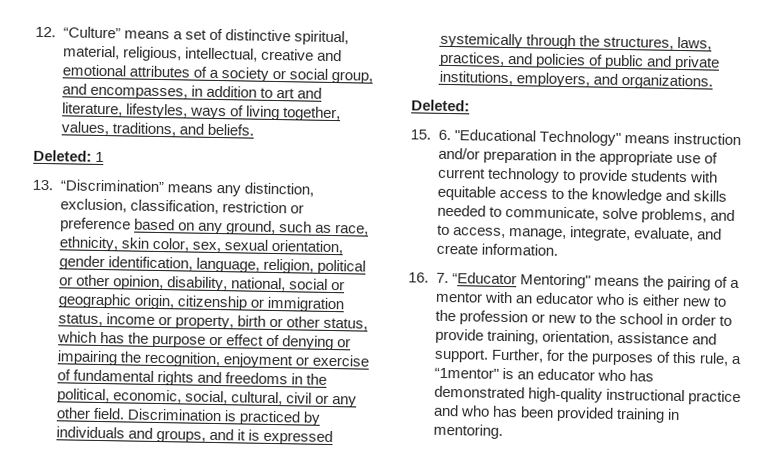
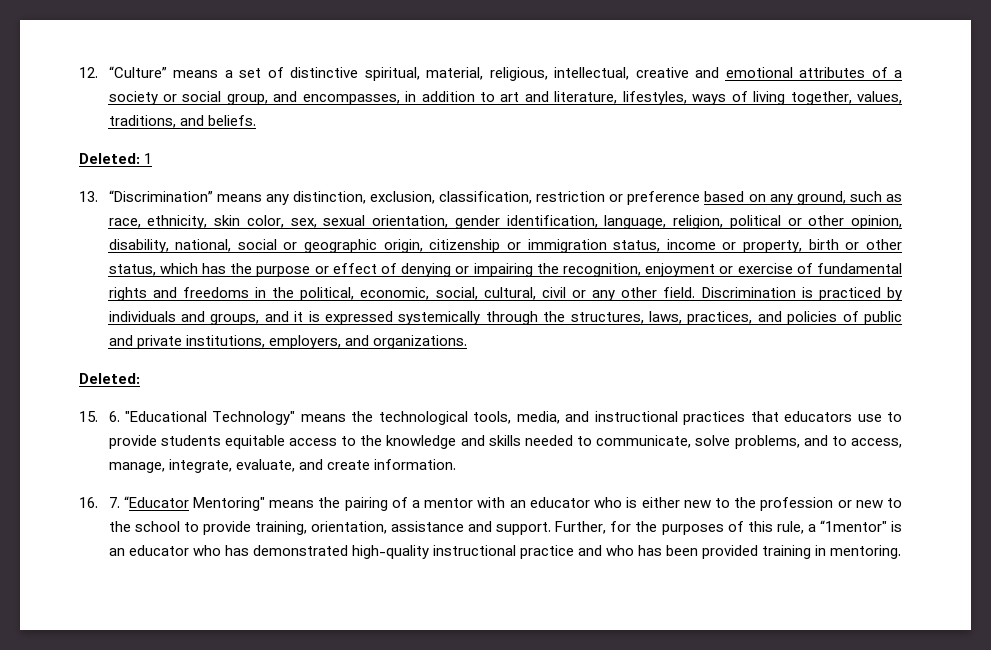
[672,132,741,146] [437,147,718,166] [437,167,560,183] instruction and/or preparation in the appropriate use of current technology -> [351,411,882,425] the technological tools, media, and instructional practices that educators use
[689,171,718,183] with -> (221, 440) none
[665,313,716,326] in order -> (180, 526) none

